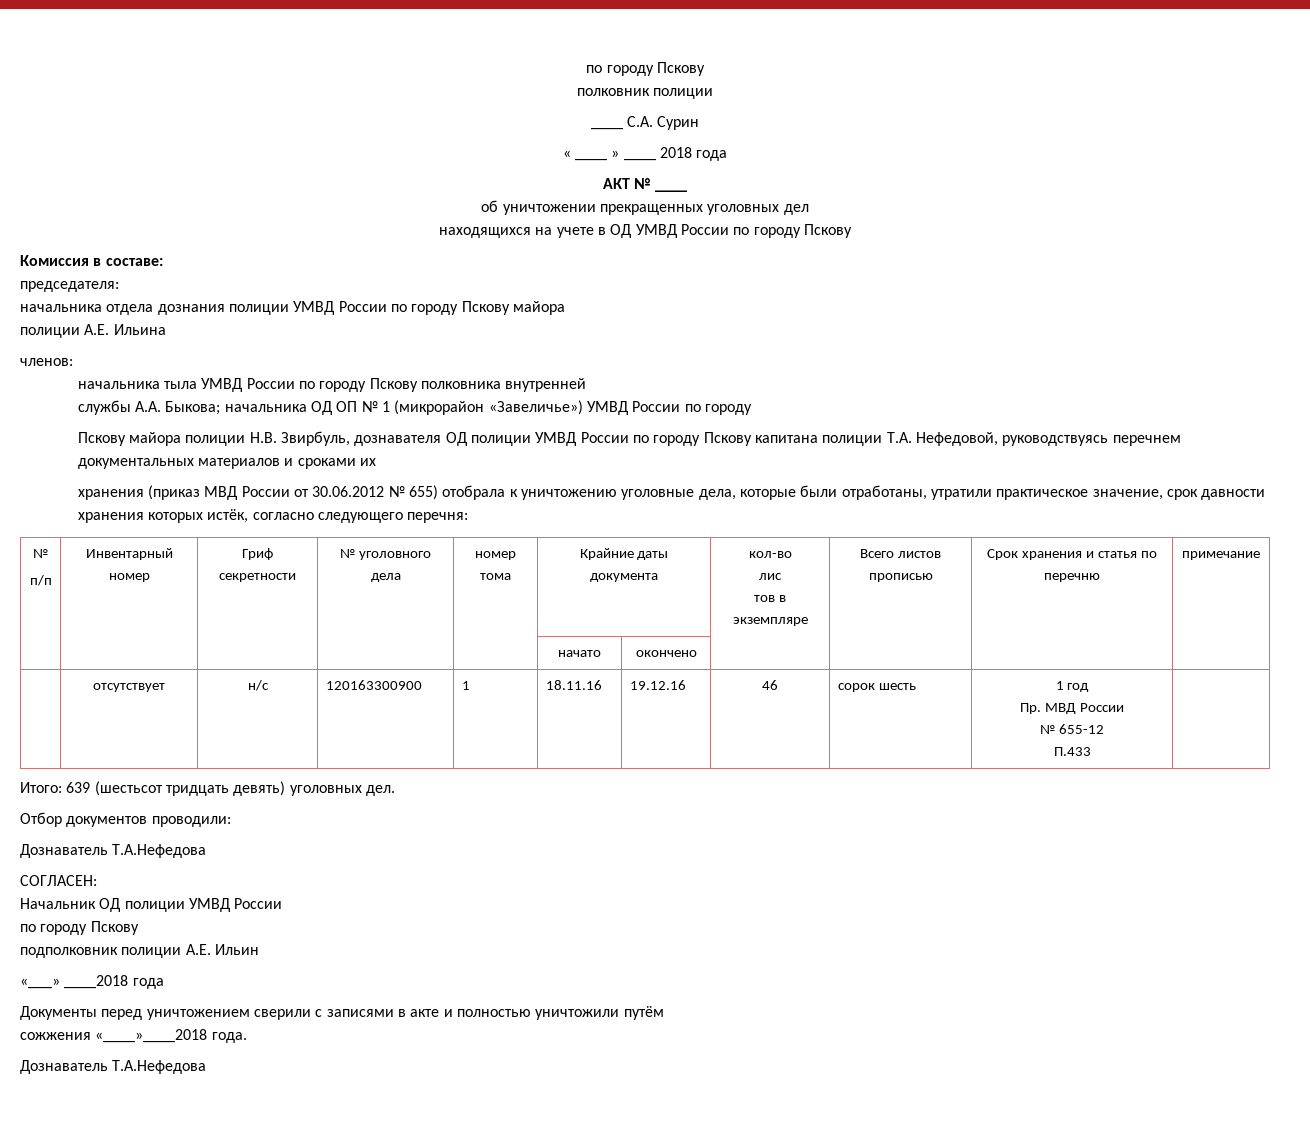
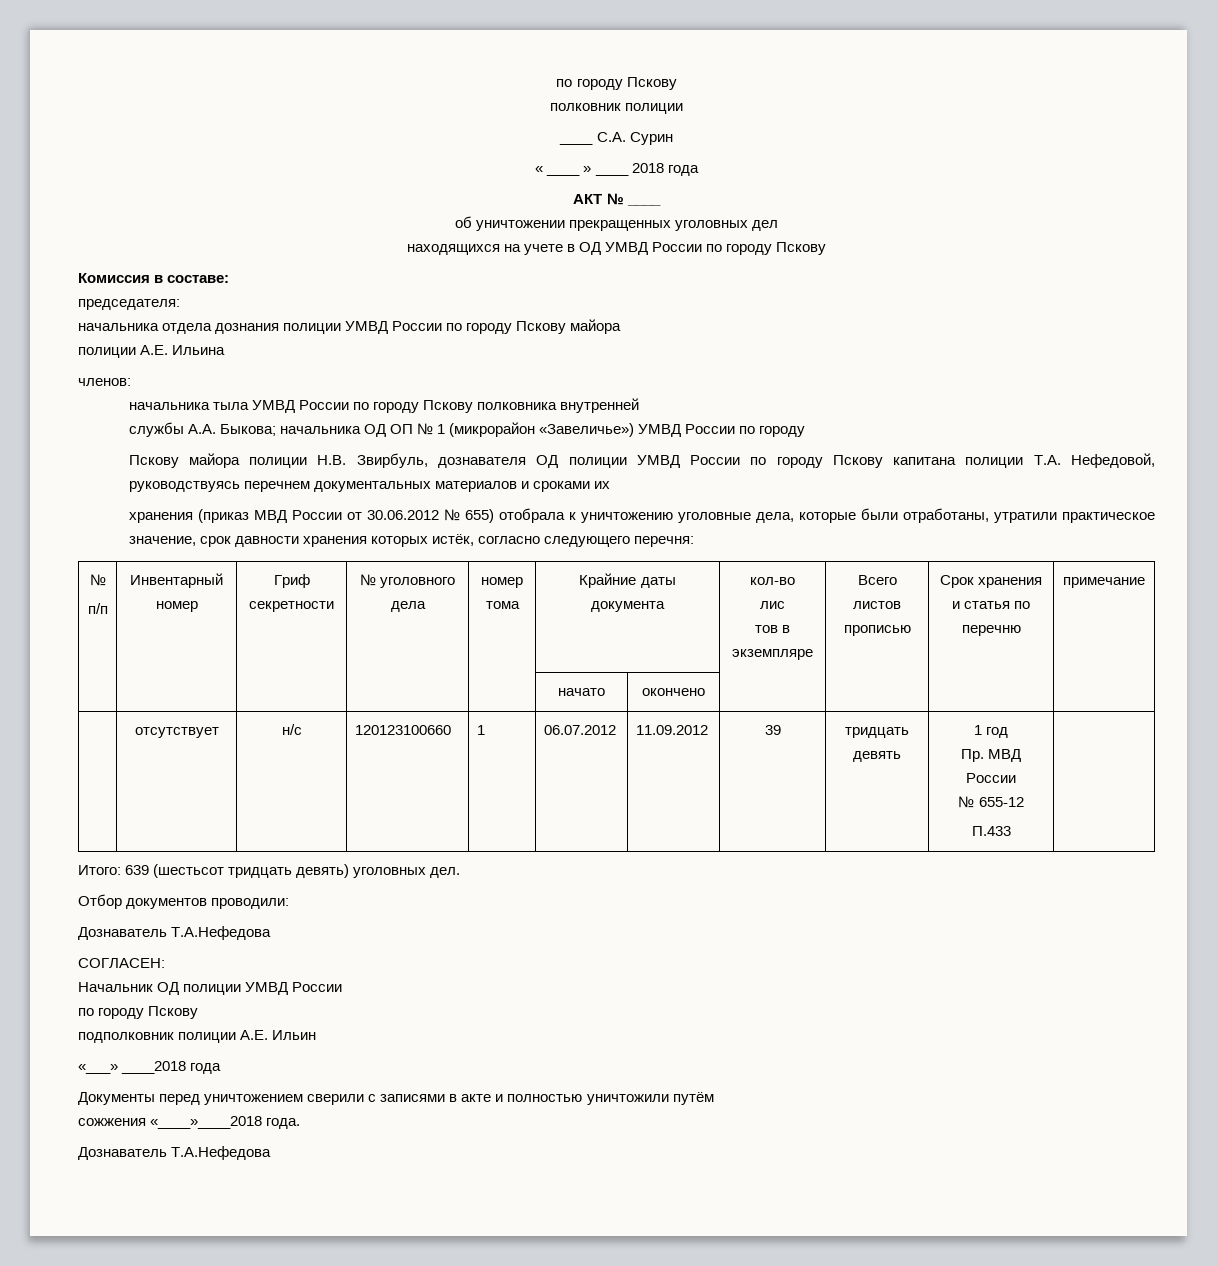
[325,680,422,690] [461,681,470,690] [545,680,602,690] [629,680,686,690] [762,680,778,690] [837,683,916,692] 120163300900 | 1 | 18.11.16 | 19.12.16 | 46 | сорок шесть -> [354,725,451,735] [476,725,485,735] [543,725,616,735] [635,725,708,735] [764,725,781,735] [845,727,909,738] [853,751,901,762] 120123100660 | 1 | 06.07.2012 | 11.09.2012 | 39 | тридцать девять

